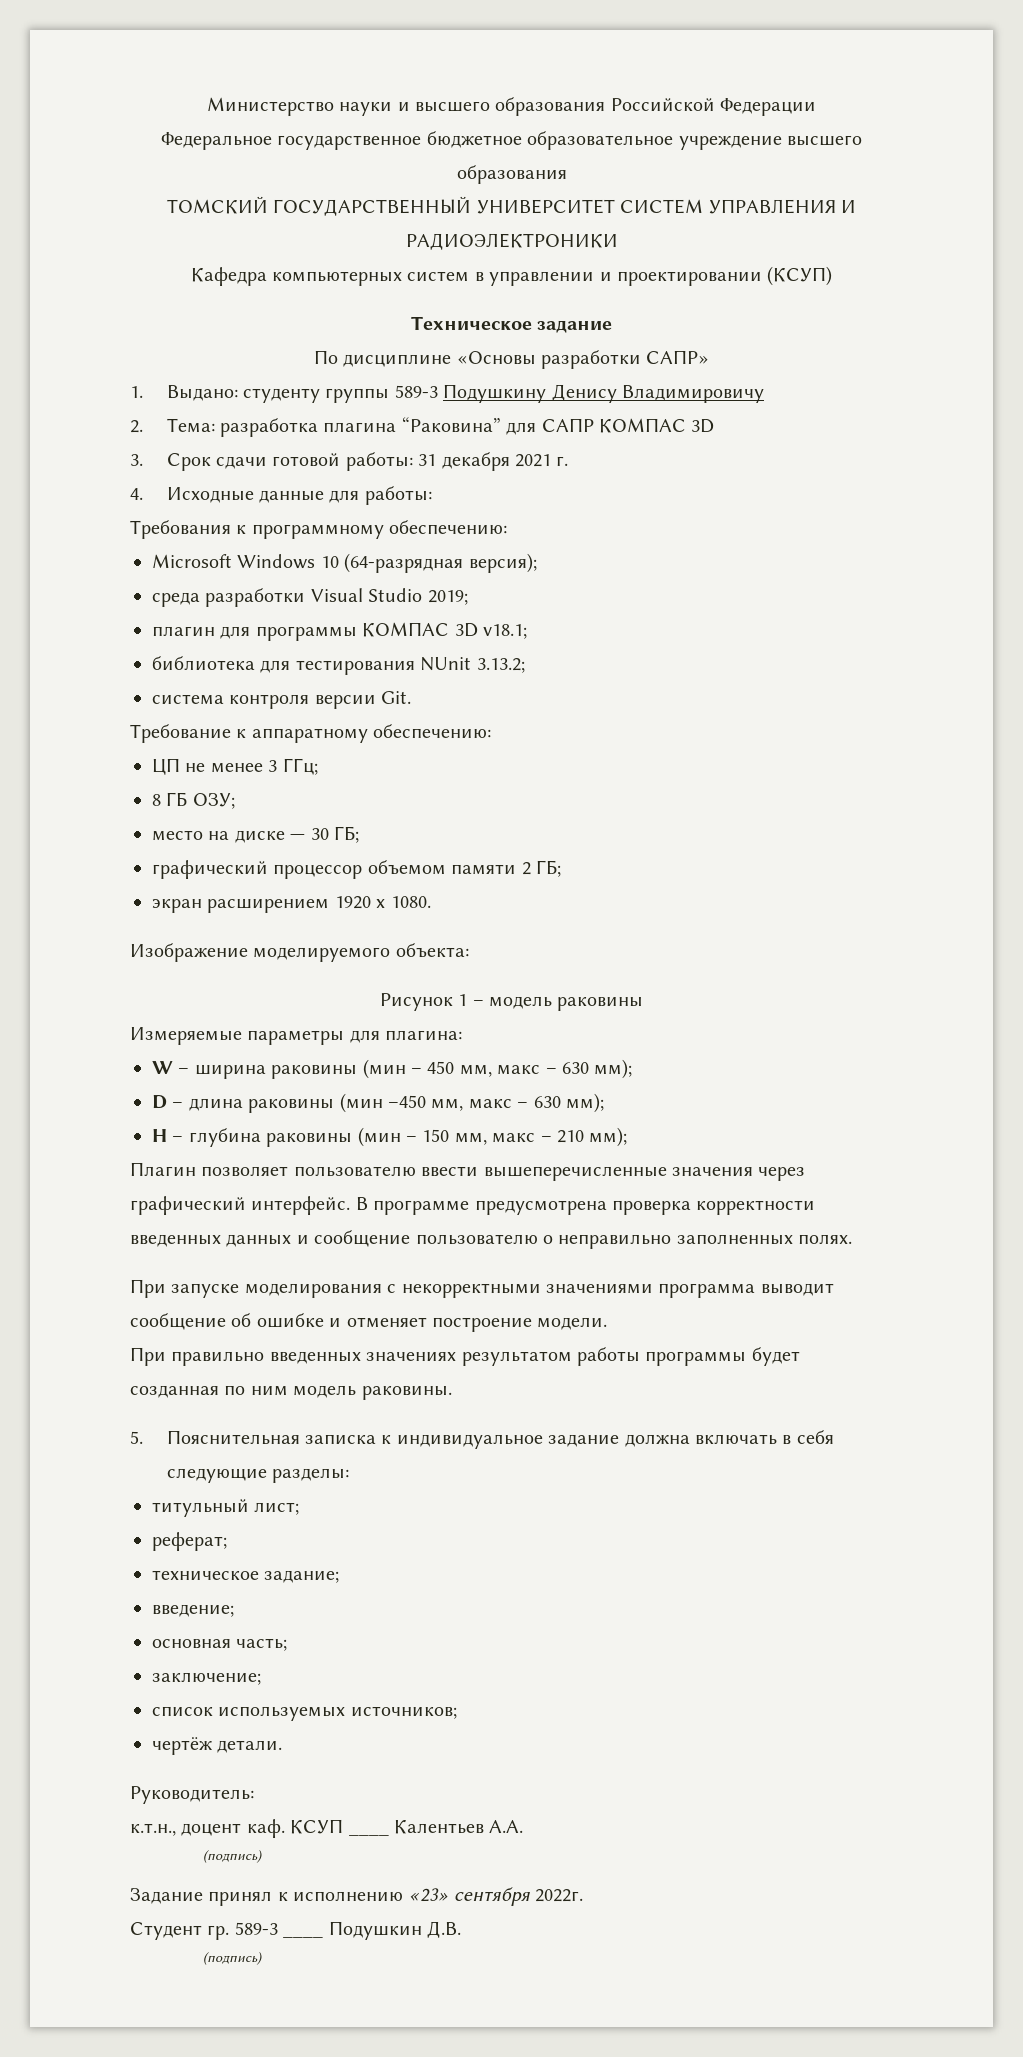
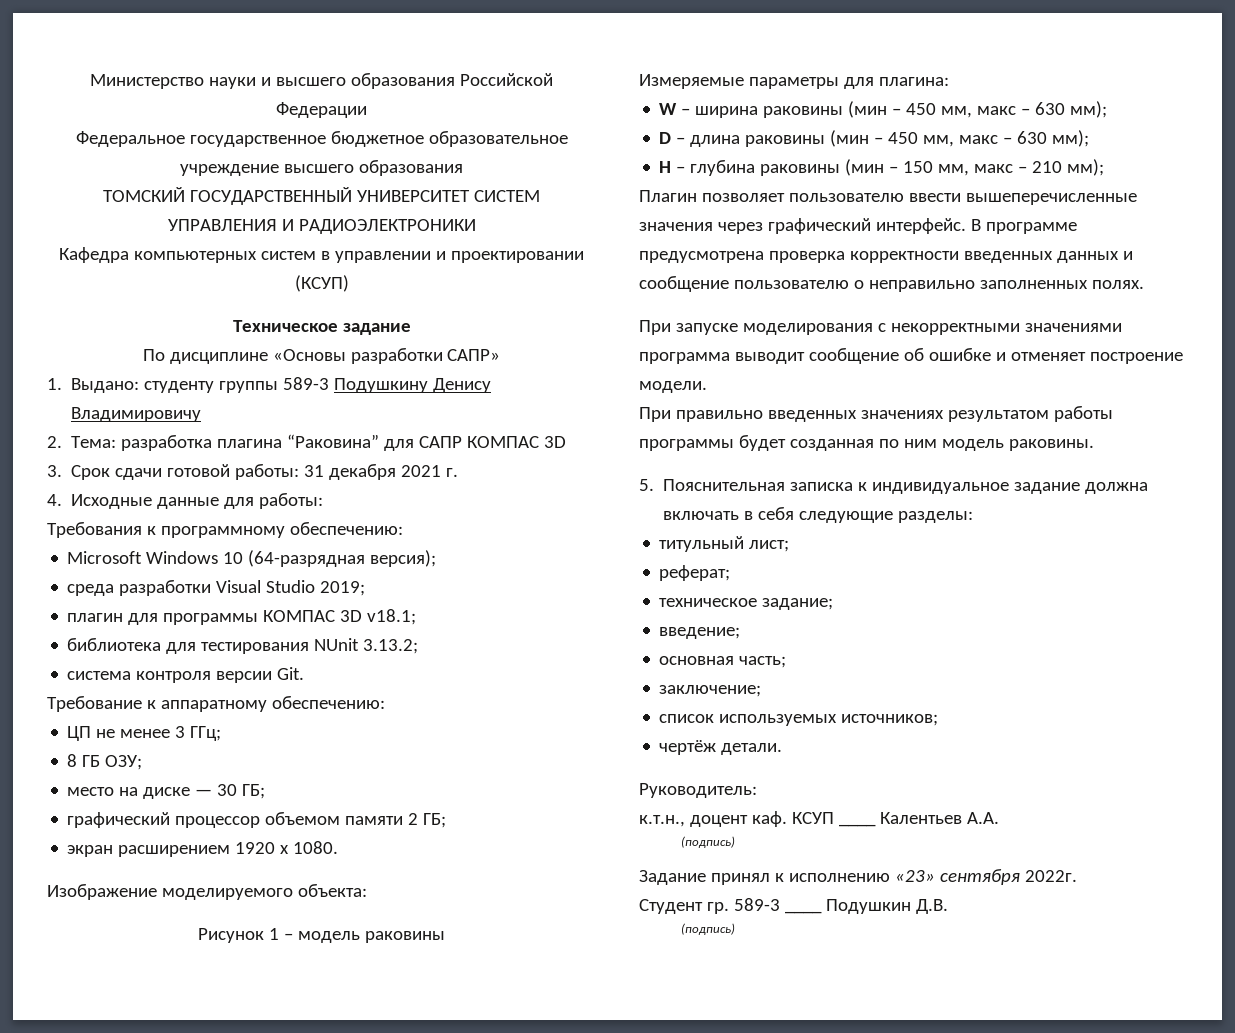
[388,1095,426,1108] –450 -> [874,132,919,144] – 450

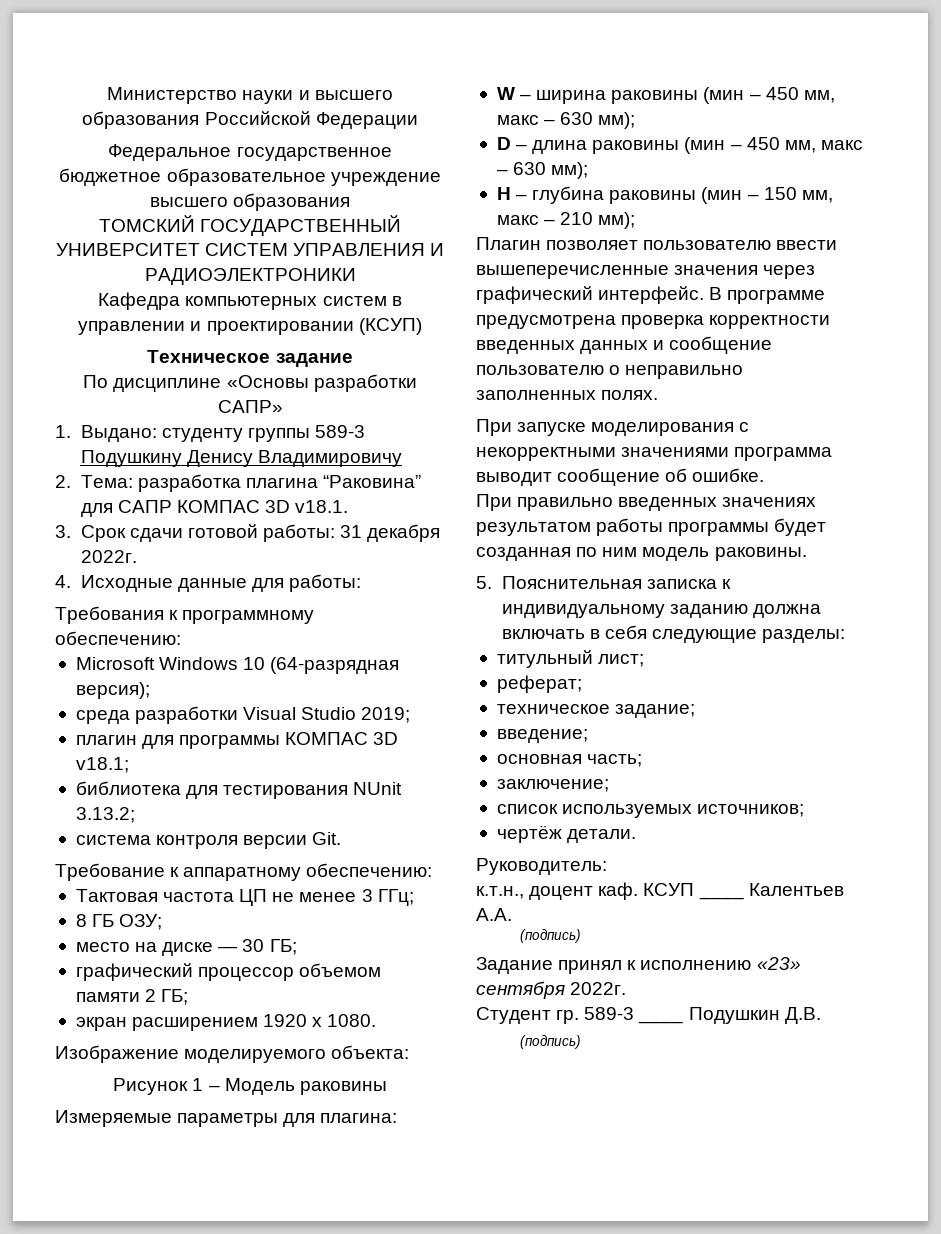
(567, 442) none -> [295,500,349,513] v18.1.
[401,465,459,477] 2021 г. -> [80,550,137,563] 2022г.
(385, 702) none -> [75,889,235,902] Тактовая частота
[297,931,360,943] модель -> [224,1078,295,1095] Модель
[928,348,1183,364] [639,381,707,393] ошибке и отменяет построение модели. -> [692,468,765,482] ошибке.
[872,482,1081,494] индивидуальное задание -> [501,604,748,618] индивидуальному заданию

